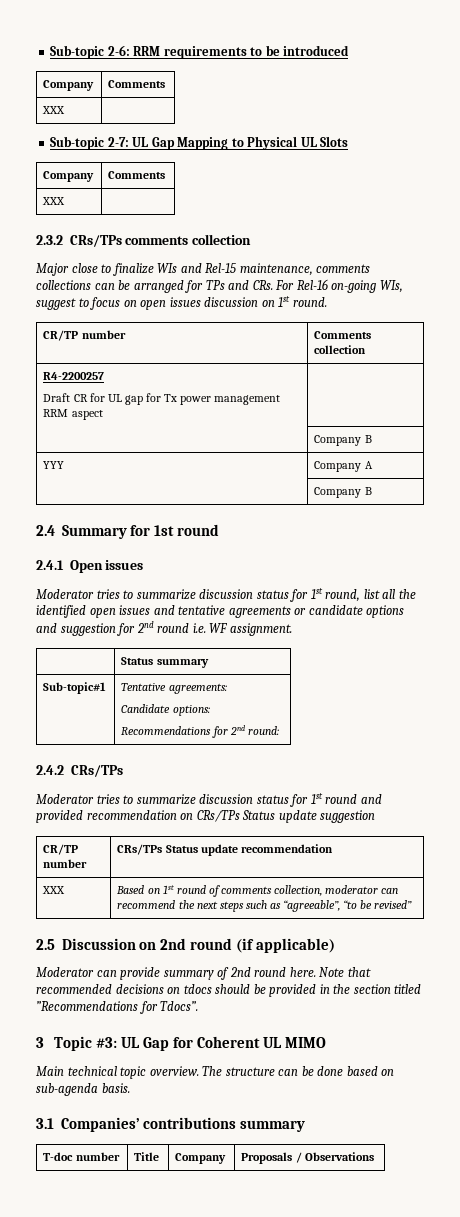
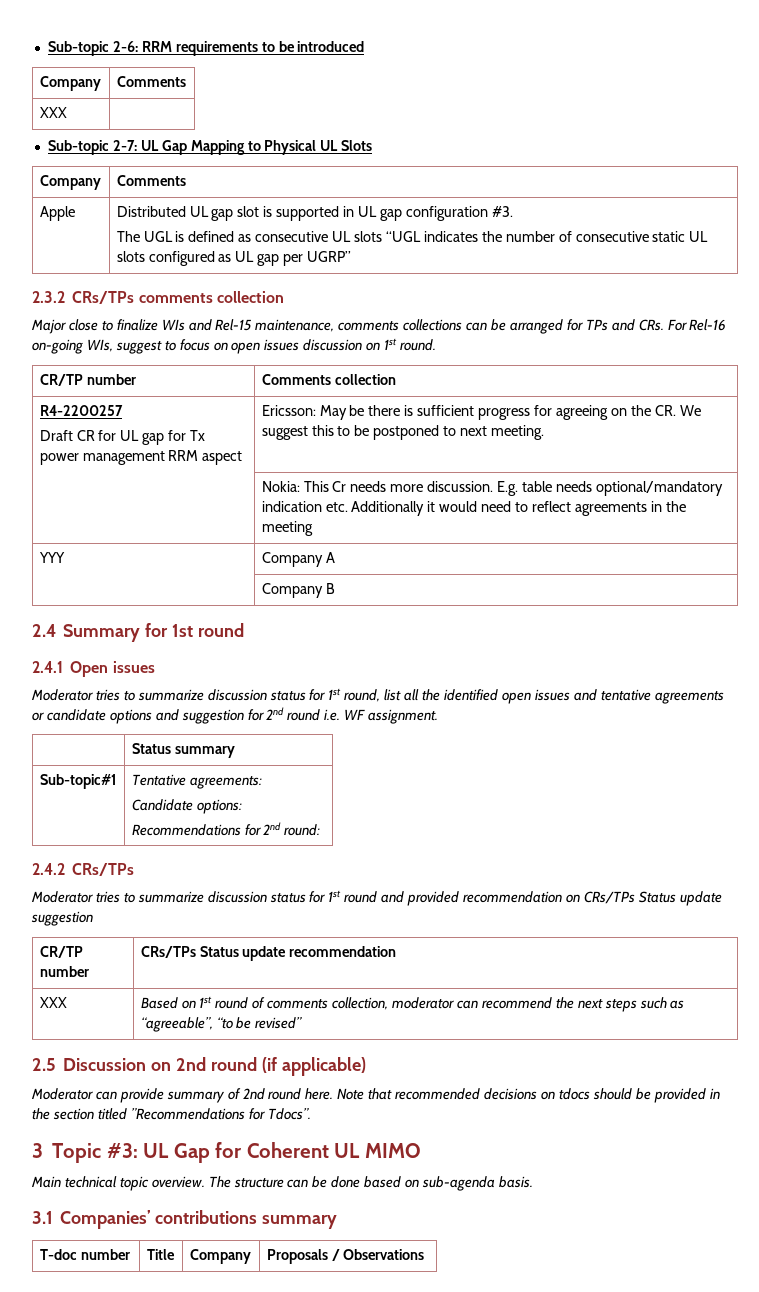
[42,197,66,205] XXX | -> [39,206,75,221] [116,206,513,221] [116,231,709,242] [116,251,352,266] Apple | Distributed UL gap slot is supported in UL gap configuration #3. // The UGL is defined as consecutive UL slots “UGL indicates the number of consecutive static UL slots configured as UL gap per UGRP”
[314,435,372,446] // | Company B -> [261,405,701,420] [261,425,545,440] [261,481,723,496] [261,501,686,516] [261,521,313,536] Ericsson: May be there is sufficient progress for agreeing on the CR. We suggest this to be postponed to next meeting. // | Nokia: This Cr needs more discussion. E.g. table needs optional/mandatory indication etc. Additionally it would need to reflect agreements in the meeting

